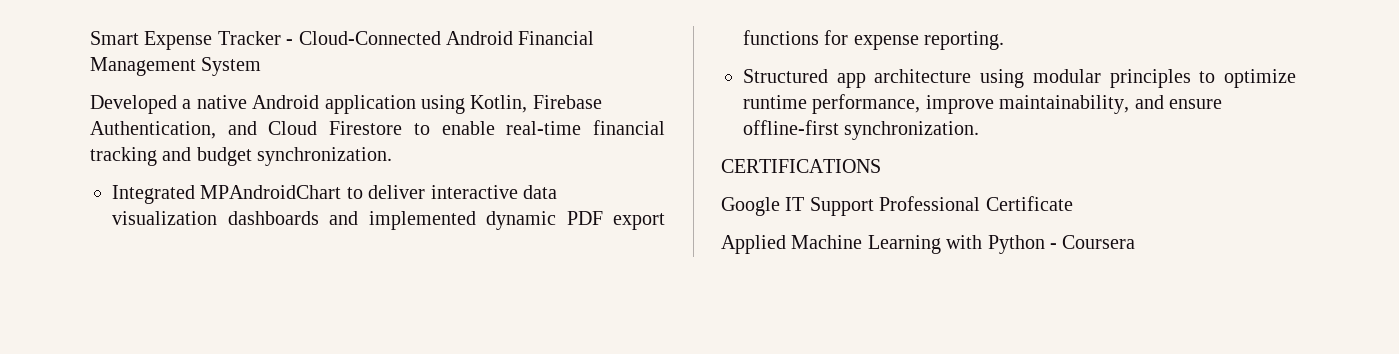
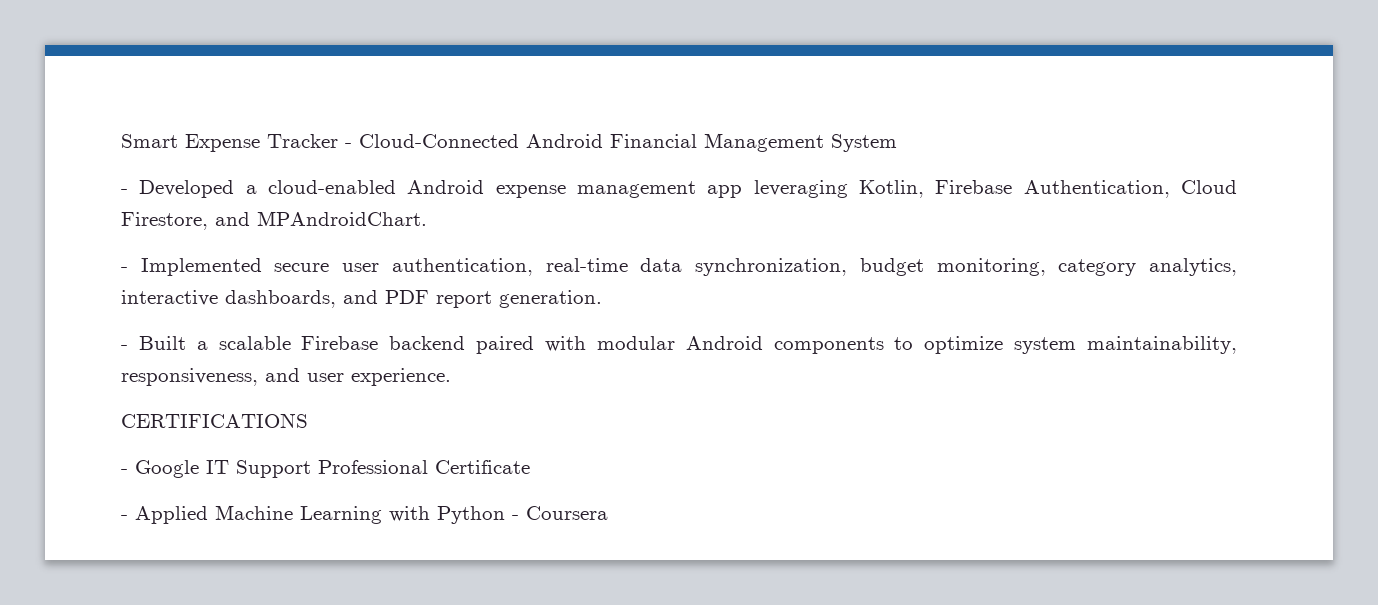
(262, 66) none -> [121,189,128,194] -
[196,95,602,114] [90,120,665,139] [90,147,393,166] [112,185,557,204] [112,211,665,230] [743,30,1005,50] [743,69,1296,88] [743,94,1222,114] [743,120,980,140] native Android application using Kotlin, Firebase Authentication, and Cloud Firestore to enable real-time financial tracking and budget synchronization. // Integrated MPAndroidChart to deliver interactive data visualization dashboards and implemented dynamic PDF export functions for expense reporting. // Structured app architecture using modular principles to optimize runtime performance, improve maintainability, and ensure offline-first synchronization. -> [268,180,1238,198] [121,211,427,230] [121,258,1237,276] [121,290,602,308] [121,336,1237,354] [121,368,451,386] cloud-enabled Android expense management app leveraging Kotlin, Firebase Authentication, Cloud Firestore, and MPAndroidChart. // - Implemented secure user authentication, real-time data synchronization, budget monitoring, category analytics, interactive dashboards, and PDF report generation. // - Built a scalable Firebase backend paired with modular Android components to optimize system maintainability, responsiveness, and user experience.
(881, 166) none -> [121,469,128,474] -
(1073, 203) none -> [121,515,128,520] -

